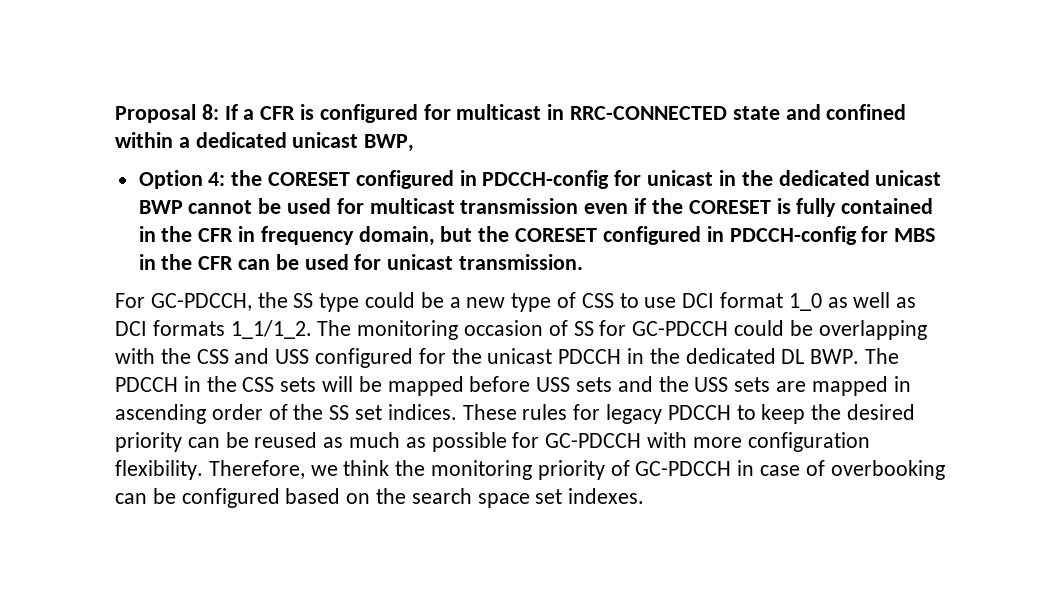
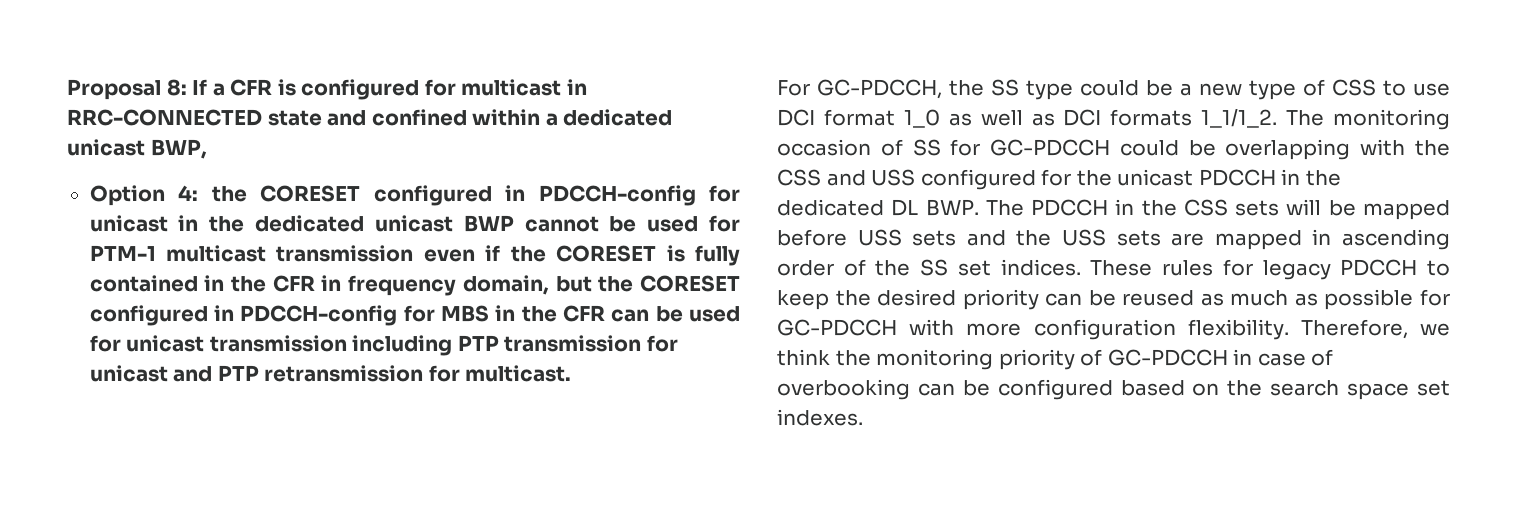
(364, 206) none -> [89,245,156,261] PTM-1
[459,254,584,270] transmission. -> [209,335,678,356] [89,365,572,382] transmission including PTP transmission for unicast and PTP retransmission for multicast.

